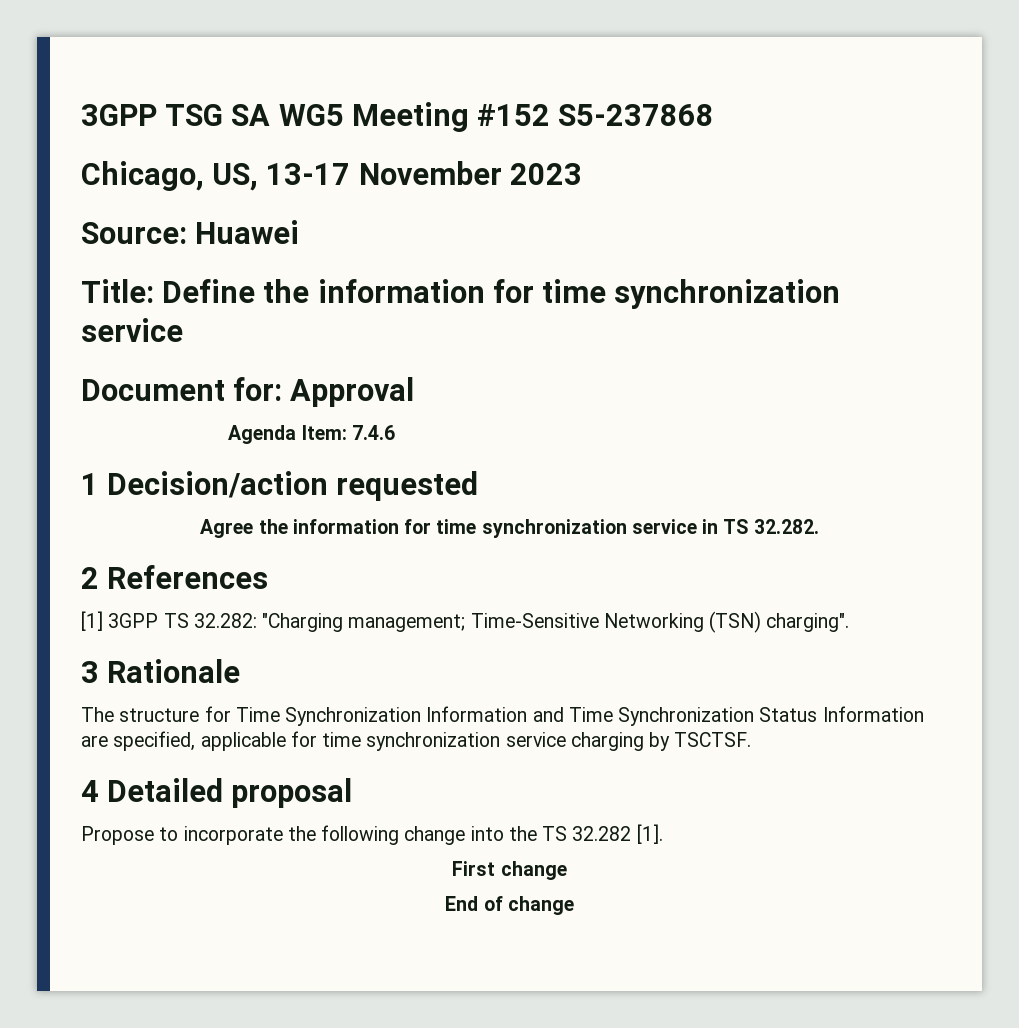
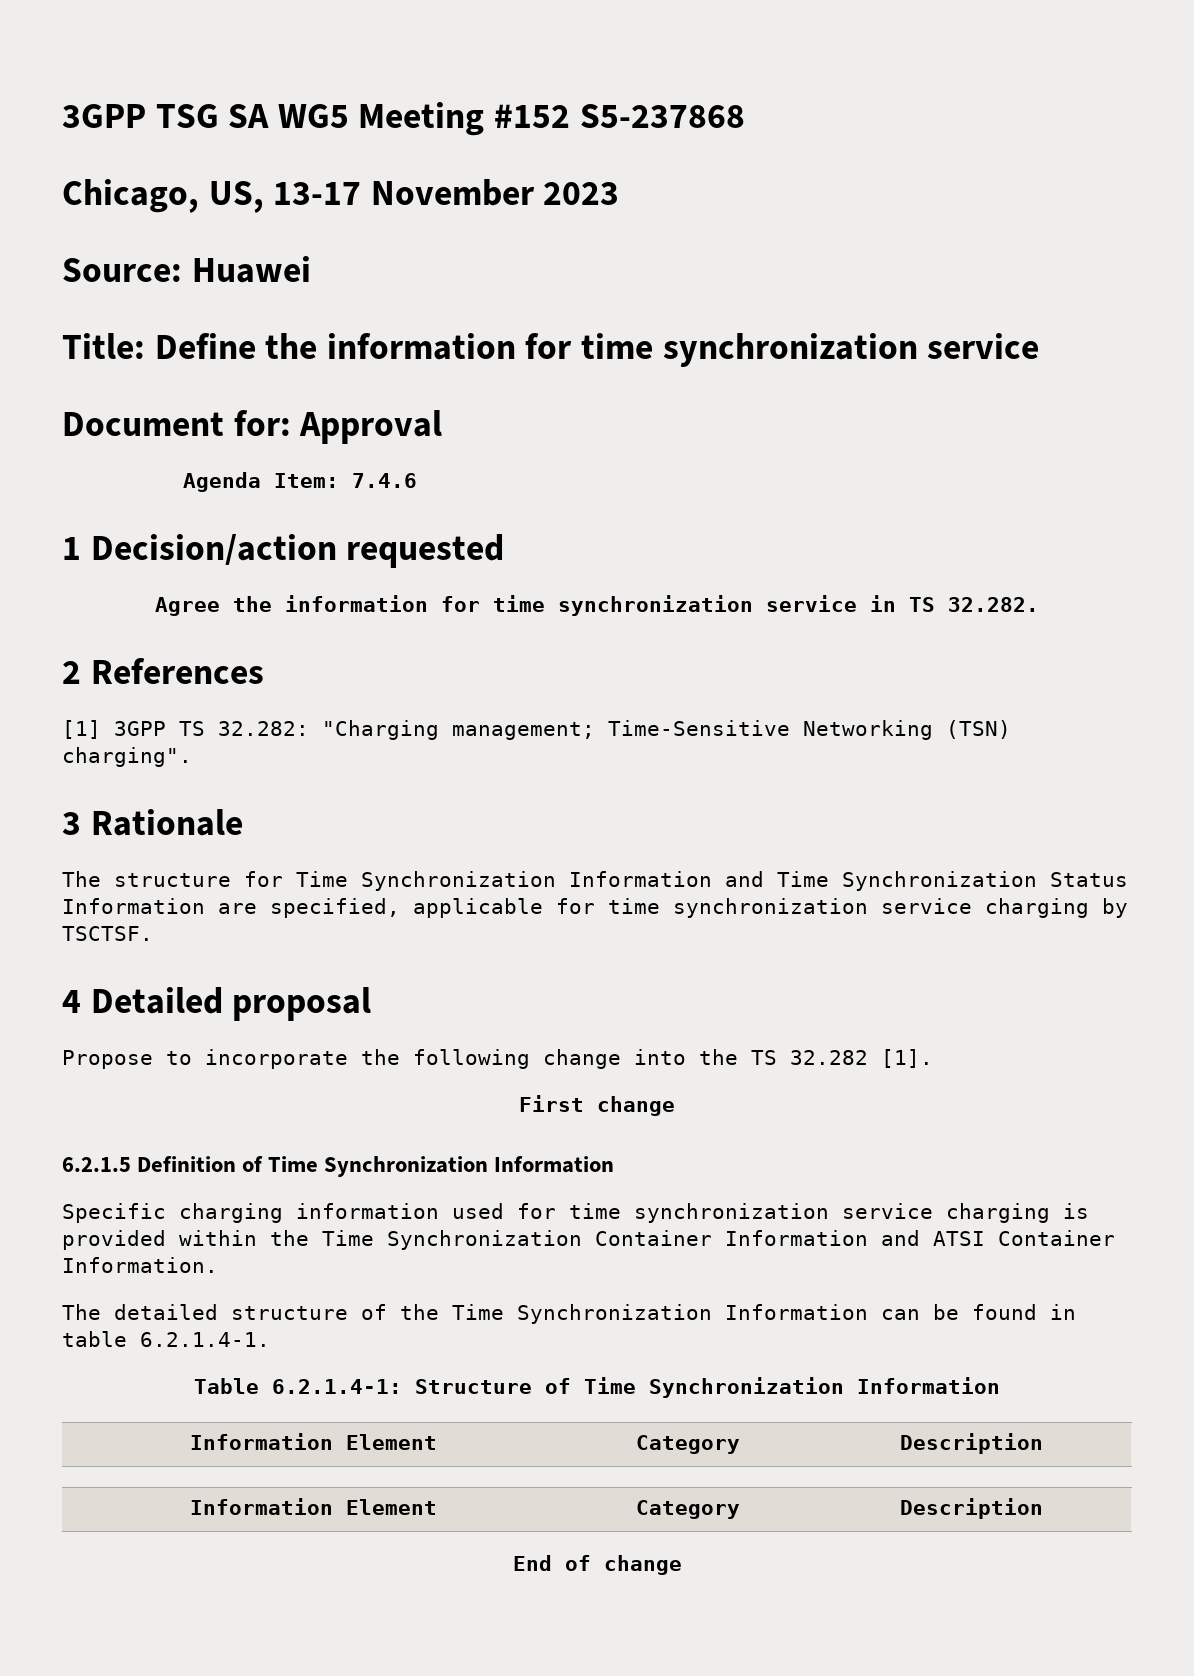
(567, 870) none -> [62,1156,615,1177] [62,1203,1089,1223] [62,1230,1115,1250] [62,1257,218,1273] [62,1304,1076,1324] [62,1331,270,1347] [194,1377,1000,1398] [189,1433,437,1450] [635,1435,740,1454] [900,1433,1043,1454] [189,1498,437,1515] [635,1500,740,1519] [900,1498,1043,1519] // 6.2.1.5 Definition of Time Synchronization Information // Specific charging information used for time synchronization service charging is provided within the Time Synchronization Container Information and ATSI Container Information. // The detailed structure of the Time Synchronization Information can be found in table 6.2.1.4-1. // Table 6.2.1.4-1: Structure of Time Synchronization Information // Information Element | Category | Description // Information Element | Category | Description

